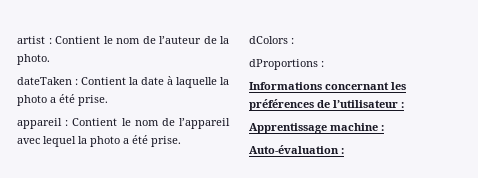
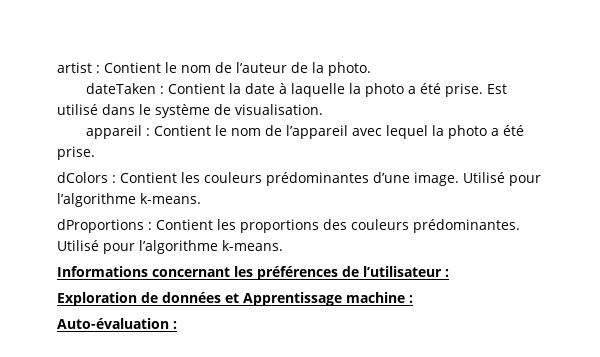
(108, 100) none -> [487,84,508,94] [57,104,323,118] Est utilisé dans le système de visualisation.
[249,59,324,70] // dProportions : -> [120,172,541,186] [57,193,201,207] [57,219,520,233] [57,240,283,254] Contient les couleurs prédominantes d’une image. Utilisé pour l’algorithme k-means. // dProportions : Contient les proportions des couleurs prédominantes. Utilisé pour l’algorithme k-means.
(404, 105) none -> [57,292,239,306] Exploration de données et

